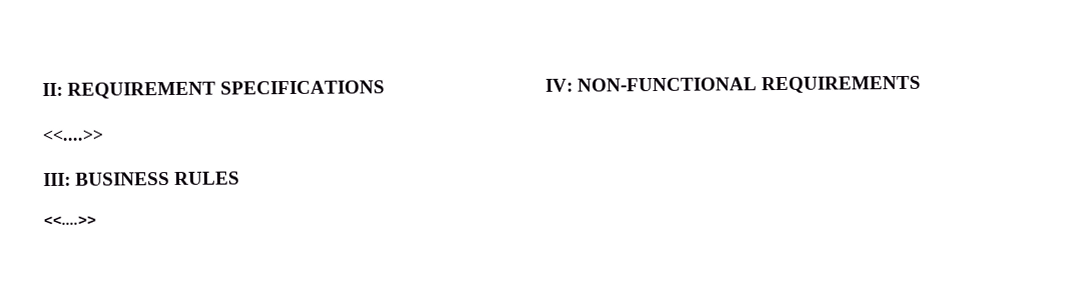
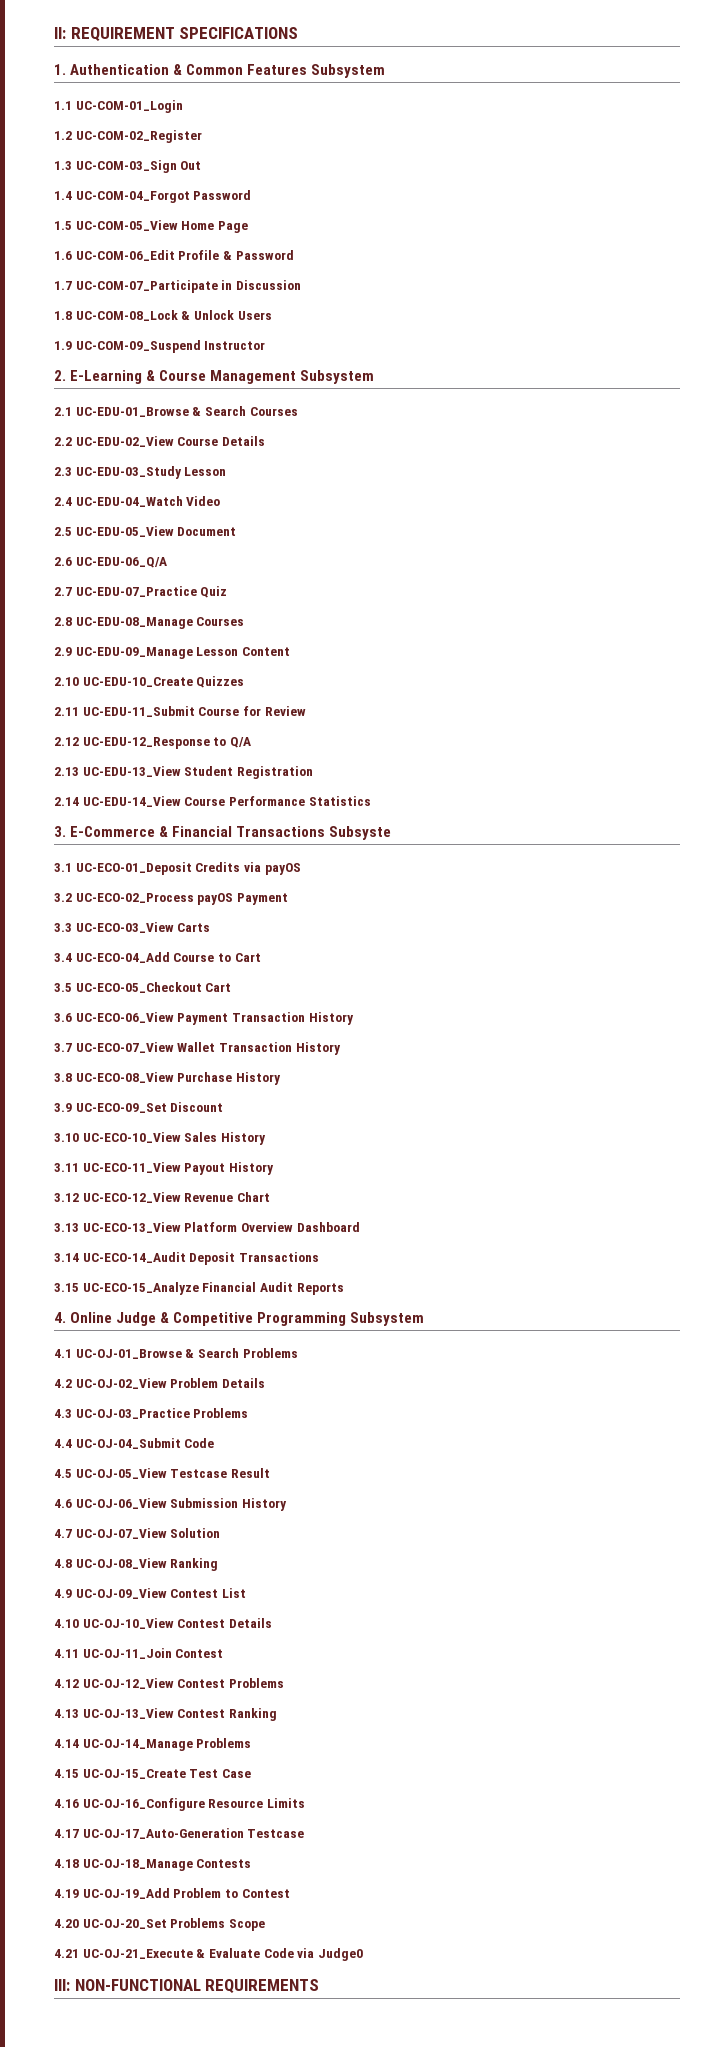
[42,129,103,142] [43,171,241,187] [43,215,96,226] [545,78,573,92] <<....>> // III: BUSINESS RULES // <<....>> // IV: -> [54,64,386,78] [54,100,183,113] [54,130,202,143] [54,160,202,173] [54,190,252,203] [54,220,248,233] [54,250,294,261] [54,280,301,293] [54,310,272,321] [54,340,266,353] [54,370,375,384] [54,406,298,417] [54,436,265,447] [54,466,227,479] [54,496,221,507] [54,526,237,537] [54,557,167,568] [54,586,228,598] [54,617,245,629] [54,647,290,659] [54,676,245,688] [54,706,306,717] [54,737,251,749] [54,766,313,779] [54,796,371,807] [54,826,392,840] [54,862,301,875] [54,893,288,905] [54,922,211,933] [54,952,261,963] [54,982,232,993] [54,1012,354,1025] [54,1042,341,1055] [54,1072,281,1085] [54,1102,224,1113] [54,1132,266,1145] [54,1162,274,1175] [54,1192,270,1203] [54,1222,360,1233] [54,1252,319,1265] [54,1282,344,1295] [54,1312,425,1326] [54,1348,298,1359] [54,1378,265,1389] [54,1408,249,1419] [54,1438,215,1449] [54,1468,270,1479] [54,1498,287,1511] [54,1528,221,1539] [54,1558,219,1571] [54,1588,246,1599] [54,1618,272,1629] [54,1648,224,1659] [54,1678,284,1689] [54,1708,277,1721] [54,1738,252,1751] [54,1769,251,1779] [54,1798,305,1811] [54,1828,305,1839] [54,1859,252,1871] [54,1888,290,1899] [54,1918,265,1931] [54,1948,363,1961] [54,1979,70,1991] 1. Authentication & Common Features Subsystem // 1.1 UC-COM-01_Login // 1.2 UC-COM-02_Register // 1.3 UC-COM-03_Sign Out // 1.4 UC-COM-04_Forgot Password // 1.5 UC-COM-05_View Home Page // 1.6 UC-COM-06_Edit Profile & Password // 1.7 UC-COM-07_Participate in Discussion // 1.8 UC-COM-08_Lock & Unlock Users // 1.9 UC-COM-09_Suspend Instructor // 2. E-Learning & Course Management Subsystem // 2.1 UC-EDU-01_Browse & Search Courses // 2.2 UC-EDU-02_View Course Details // 2.3 UC-EDU-03_Study Lesson // 2.4 UC-EDU-04_Watch Video // 2.5 UC-EDU-05_View Document // 2.6 UC-EDU-06_Q/A // 2.7 UC-EDU-07_Practice Quiz // 2.8 UC-EDU-08_Manage Courses // 2.9 UC-EDU-09_Manage Lesson Content // 2.10 UC-EDU-10_Create Quizzes // 2.11 UC-EDU-11_Submit Course for Review // 2.12 UC-EDU-12_Response to Q/A // 2.13 UC-EDU-13_View Student Registration // 2.14 UC-EDU-14_View Course Performance Statistics // 3. E-Commerce & Financial Transactions Subsyste // 3.1 UC-ECO-01_Deposit Credits via payOS // 3.2 UC-ECO-02_Process payOS Payment // 3.3 UC-ECO-03_View Carts // 3.4 UC-ECO-04_Add Course to Cart // 3.5 UC-ECO-05_Checkout Cart // 3.6 UC-ECO-06_View Payment Transaction History // 3.7 UC-ECO-07_View Wallet Transaction History // 3.8 UC-ECO-08_View Purchase History // 3.9 UC-ECO-09_Set Discount // 3.10 UC-ECO-10_View Sales History // 3.11 UC-ECO-11_View Payout History // 3.12 UC-ECO-12_View Revenue Chart // 3.13 UC-ECO-13_View Platform Overview Dashboard // 3.14 UC-ECO-14_Audit Deposit Transactions // 3.15 UC-ECO-15_Analyze Financial Audit Reports // 4. Online Judge & Competitive Programming Subsystem // 4.1 UC-OJ-01_Browse & Search Problems // 4.2 UC-OJ-02_View Problem Details // 4.3 UC-OJ-03_Practice Problems // 4.4 UC-OJ-04_Submit Code // 4.5 UC-OJ-05_View Testcase Result // 4.6 UC-OJ-06_View Submission History // 4.7 UC-OJ-07_View Solution // 4.8 UC-OJ-08_View Ranking // 4.9 UC-OJ-09_View Contest List // 4.10 UC-OJ-10_View Contest Details // 4.11 UC-OJ-11_Join Contest // 4.12 UC-OJ-12_View Contest Problems // 4.13 UC-OJ-13_View Contest Ranking // 4.14 UC-OJ-14_Manage Problems // 4.15 UC-OJ-15_Create Test Case // 4.16 UC-OJ-16_Configure Resource Limits // 4.17 UC-OJ-17_Auto-Generation Testcase // 4.18 UC-OJ-18_Manage Contests // 4.19 UC-OJ-19_Add Problem to Contest // 4.20 UC-OJ-20_Set Problems Scope // 4.21 UC-OJ-21_Execute & Evaluate Code via Judge0 // III:

